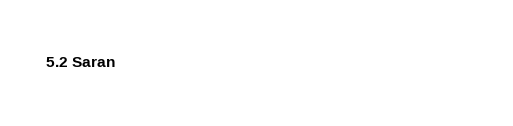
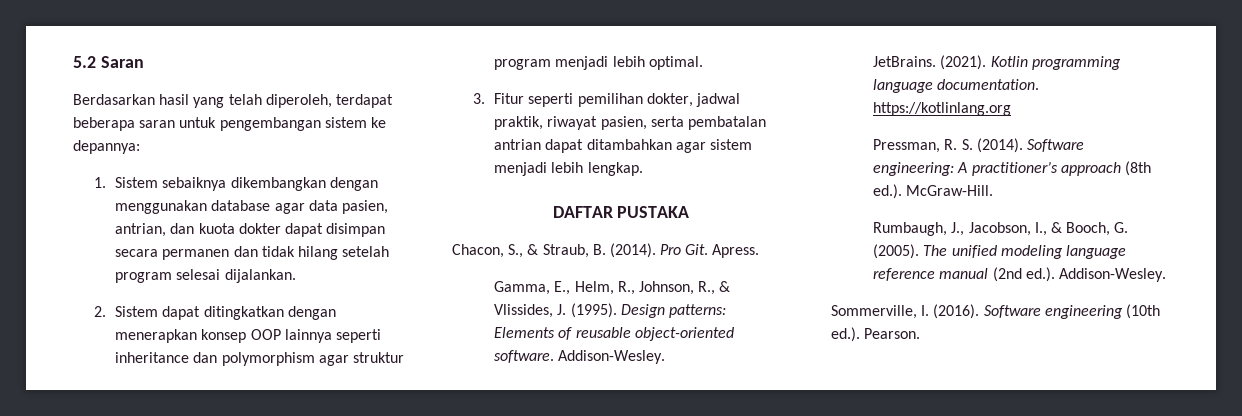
(116, 62) none -> [73,94,393,108] [73,117,386,131] [73,140,140,154] [94,177,378,191] [115,200,388,214] [115,223,386,237] [115,246,390,260] [115,269,296,283] [94,306,336,320] [115,329,381,343] [115,352,404,366] [494,56,703,70] [473,93,740,107] [494,116,766,130] [494,139,752,153] [494,162,643,176] [552,206,690,218] [452,243,760,258] [494,281,731,295] [494,303,726,318] [494,327,734,341] [494,350,666,364] [873,55,1121,70] [873,79,1040,93] [873,102,1012,116] [873,138,1084,153] [873,161,1151,176] [873,184,994,199] [873,222,1129,236] [873,244,1126,259] [873,267,1166,282] [831,304,1160,319] [831,327,921,342] // Berdasarkan hasil yang telah diperoleh, terdapat beberapa saran untuk pengembangan sistem ke depannya: // 1. Sistem sebaiknya dikembangkan dengan menggunakan database agar data pasien, antrian, dan kuota dokter dapat disimpan secara permanen dan tidak hilang setelah program selesai dijalankan. // 2. Sistem dapat ditingkatkan dengan menerapkan konsep OOP lainnya seperti inheritance dan polymorphism agar struktur program menjadi lebih optimal. // 3. Fitur seperti pemilihan dokter, jadwal praktik, riwayat pasien, serta pembatalan antrian dapat ditambahkan agar sistem menjadi lebih lengkap. // DAFTAR PUSTAKA // Chacon, S., & Straub, B. (2014). Pro Git. Apress. // Gamma, E., Helm, R., Johnson, R., & Vlissides, J. (1995). Design patterns: Elements of reusable object-oriented software. Addison-Wesley. // JetBrains. (2021). Kotlin programming language documentation. https://kotlinlang.org // Pressman, R. S. (2014). Software engineering: A practitioner’s approach (8th ed.). McGraw-Hill. // Rumbaugh, J., Jacobson, I., & Booch, G. (2005). The unified modeling language reference manual (2nd ed.). Addison-Wesley. // Sommerville, I. (2016). Software engineering (10th ed.). Pearson.

